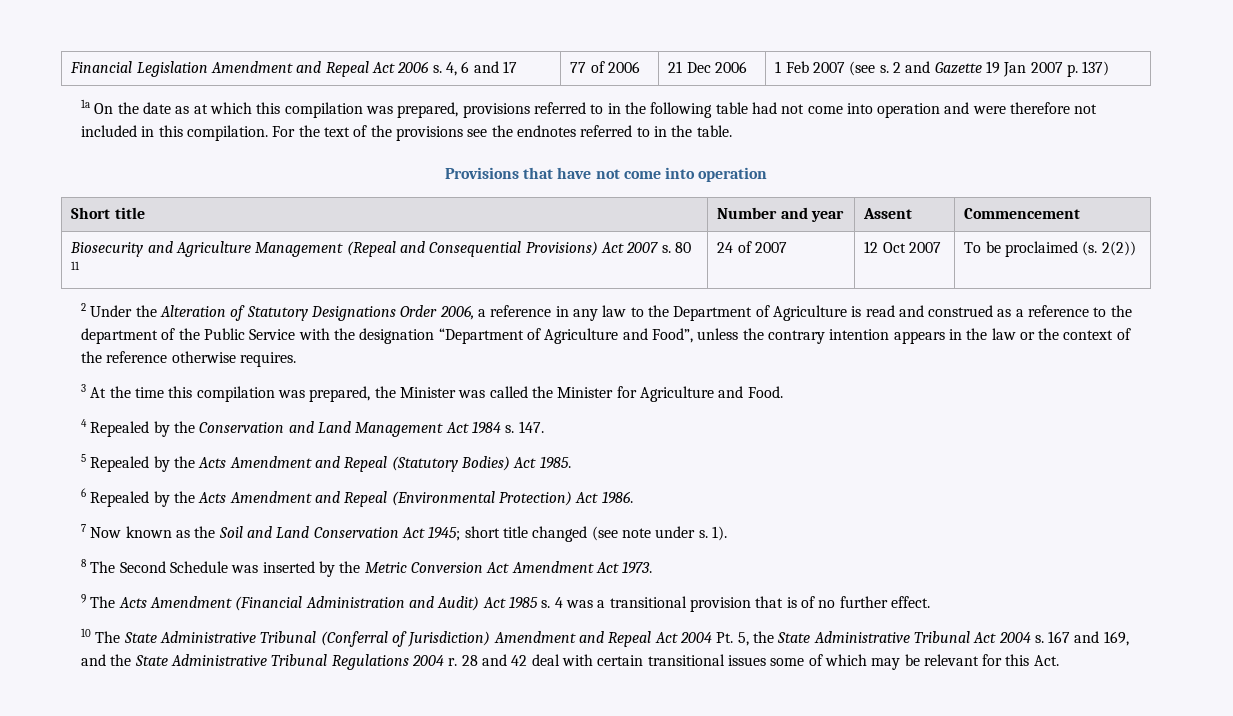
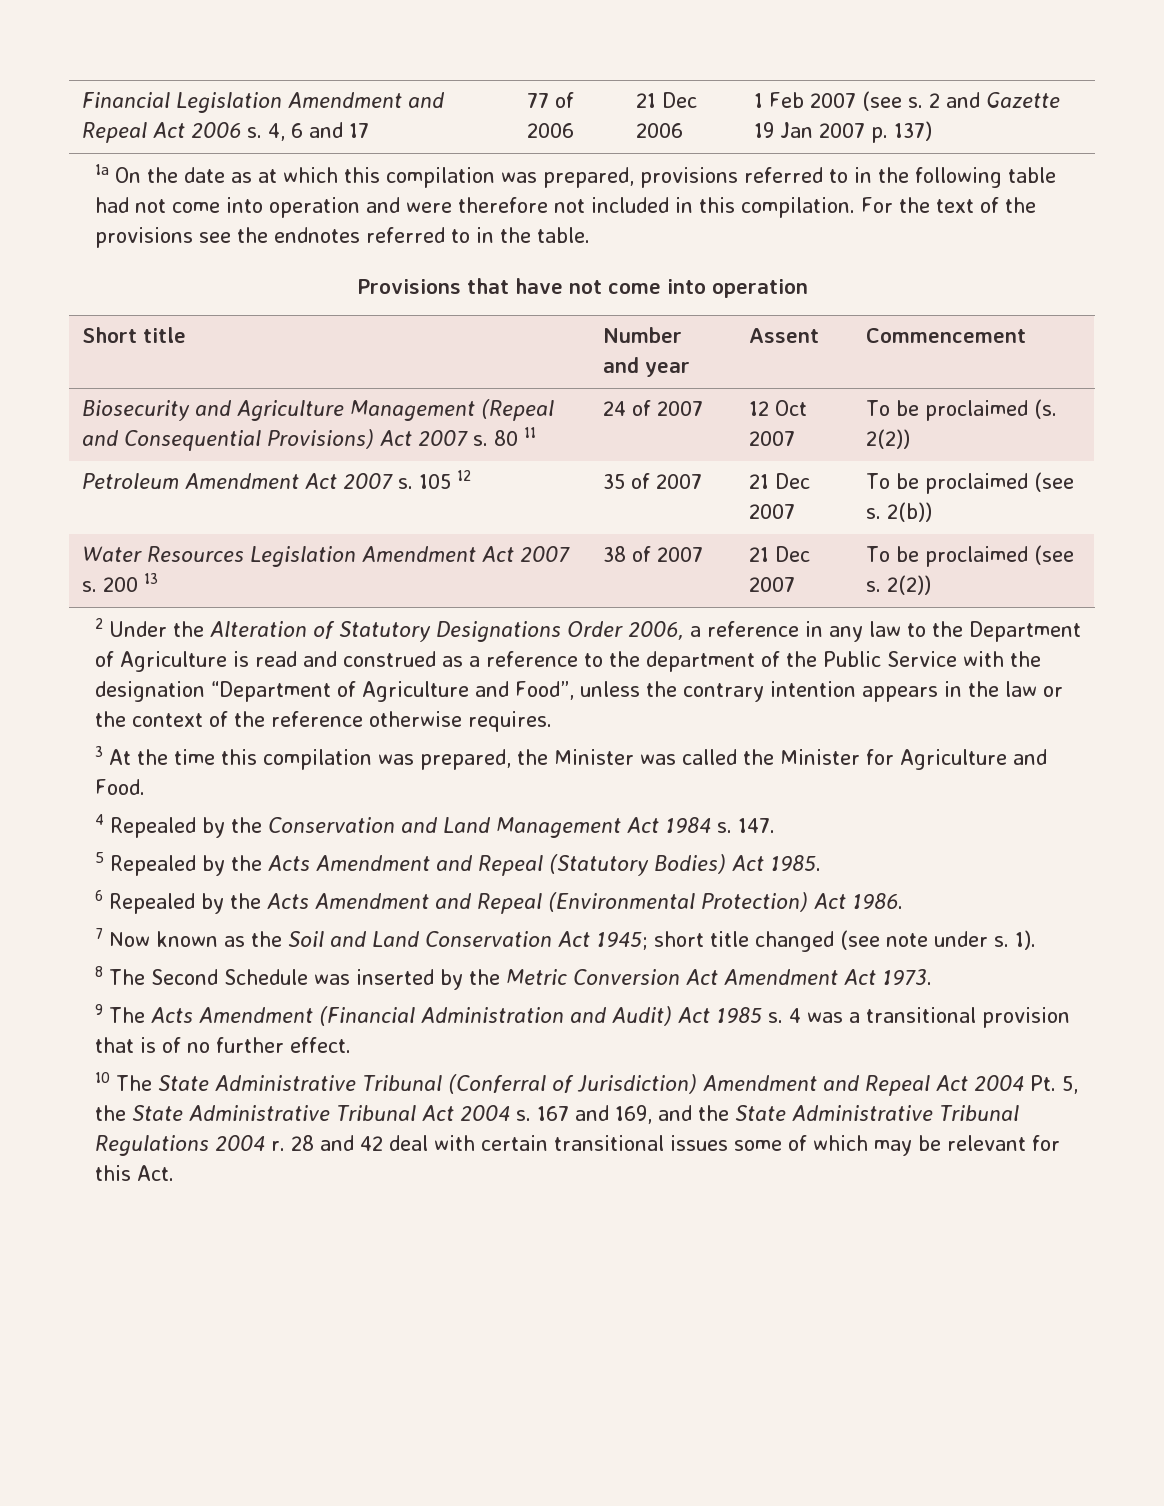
(1136, 248) none -> [82,470,472,489] [603,473,703,489] [749,473,811,489] [749,504,796,519] [866,472,1075,494] [866,502,933,522] [82,546,571,567] [82,573,159,592] [603,546,704,562] [749,546,811,562] [749,577,796,592] [866,545,1075,567] [866,575,932,595] // Petroleum Amendment Act 2007 s. 105 12 | 35 of 2007 | 21 Dec 2007 | To be proclaimed (see s. 2(b)) // Water Resources Legislation Amendment Act 2007 s. 200 13 | 38 of 2007 | 21 Dec 2007 | To be proclaimed (see s. 2(2))

